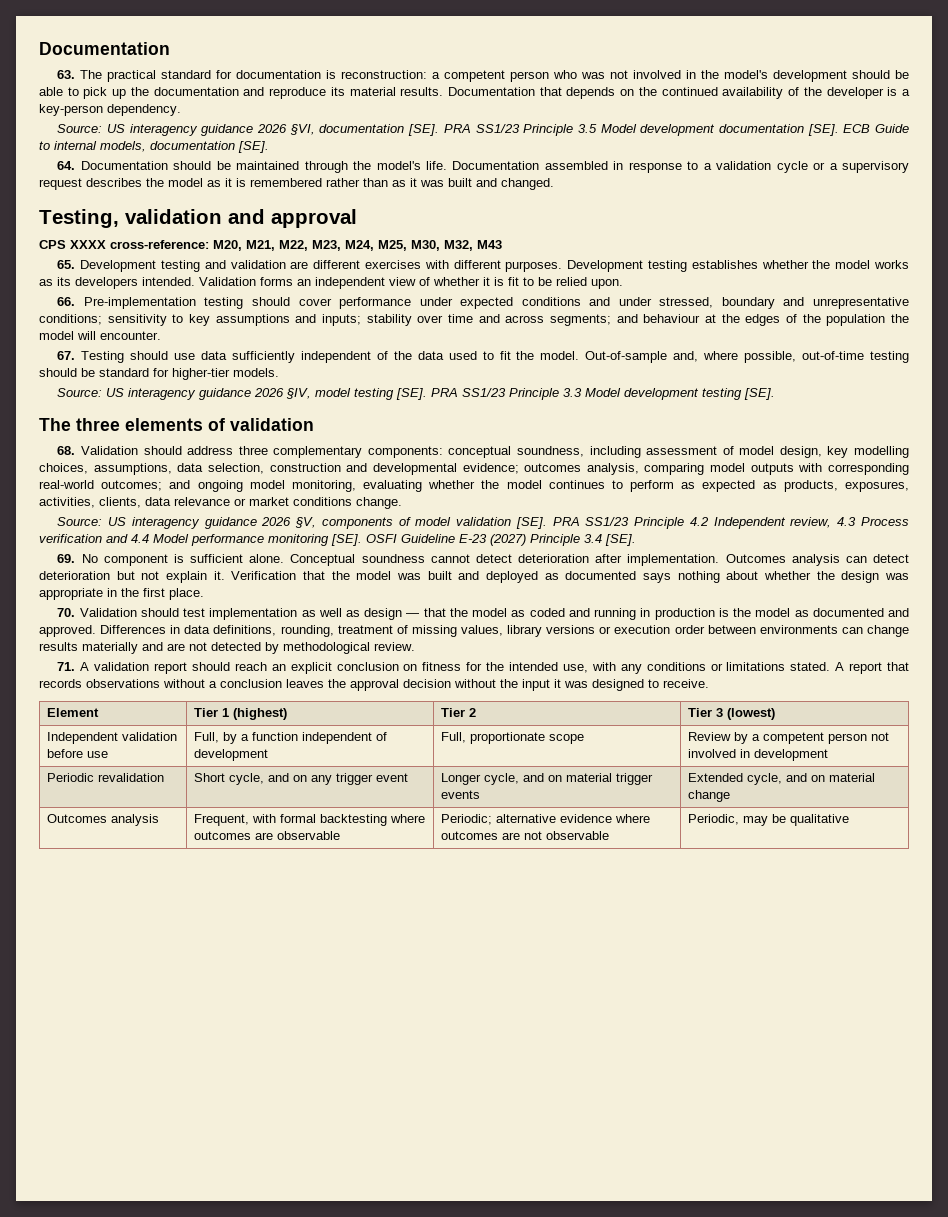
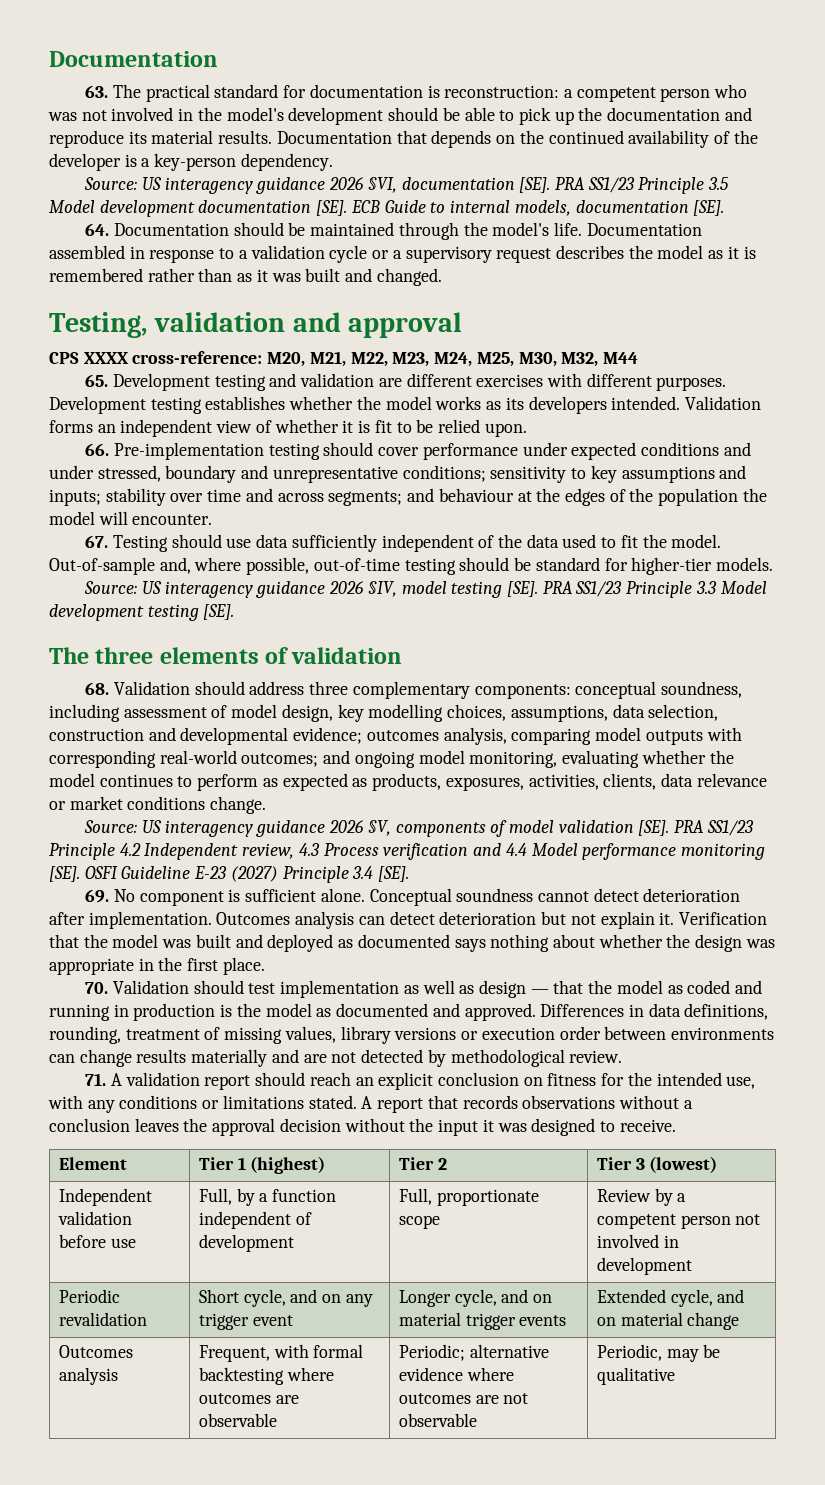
[477,240,502,249] M43 -> [602,352,638,364] M44

